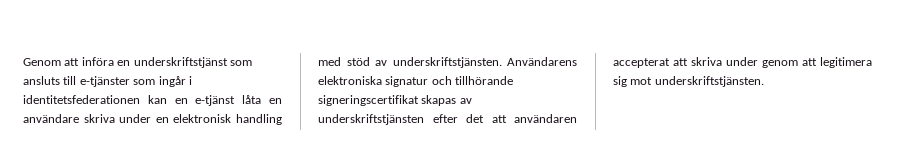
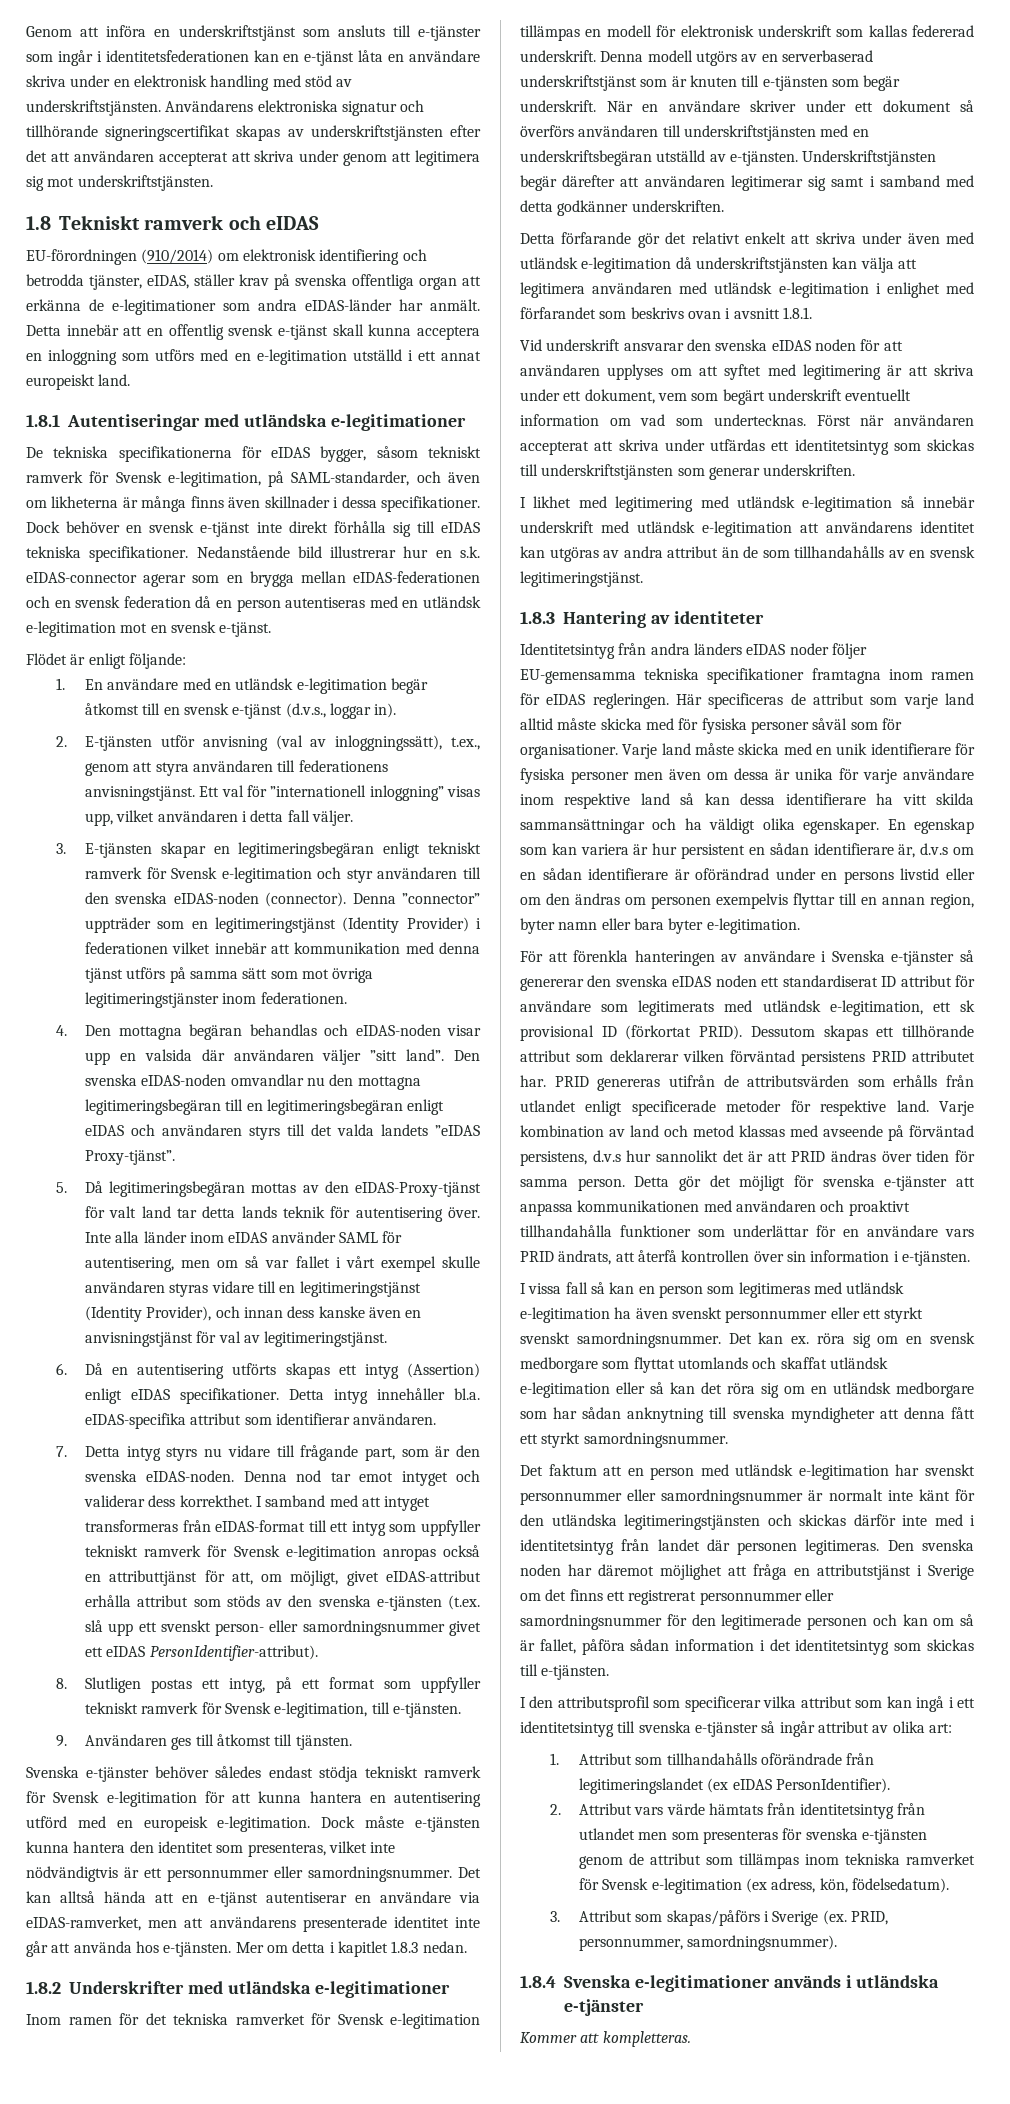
(764, 81) none -> [26,215,320,230] [26,249,427,265] [26,274,481,290] [26,299,480,315] [26,324,481,340] [26,349,482,365] [26,374,131,390] [26,414,466,431] [26,446,481,462] [26,471,480,487] [26,496,481,512] [26,521,481,537] [26,546,480,562] [26,571,480,587] [26,596,482,612] [26,621,272,637] [26,653,186,669] [55,678,428,694] [85,703,397,719] [55,735,481,751] [85,760,388,776] [85,785,481,801] [85,810,353,826] [55,842,481,858] [85,867,481,883] [85,892,480,907] [85,917,482,933] [85,942,480,954] [85,967,374,983] [85,992,347,1008] [55,1024,481,1040] [85,1049,481,1065] [85,1074,421,1090] [85,1099,445,1115] [85,1124,481,1140] [85,1150,176,1165] [55,1181,481,1197] [85,1206,481,1222] [85,1231,403,1243] [85,1256,480,1272] [85,1281,421,1297] [85,1306,422,1322] [85,1331,388,1347] [55,1363,480,1379] [85,1388,480,1404] [85,1413,437,1429] [55,1445,481,1461] [85,1470,480,1486] [84,1495,431,1511] [85,1520,482,1536] [85,1545,480,1561] [85,1570,482,1586] [85,1595,481,1611] [85,1620,481,1636] [85,1645,318,1661] [55,1677,482,1693] [85,1702,461,1718] [55,1734,352,1750] [26,1766,482,1782] [26,1791,481,1807] [26,1816,480,1832] [26,1841,396,1857] [26,1866,481,1882] [26,1891,480,1907] [26,1916,481,1932] [26,1941,467,1957] [26,1981,450,1998] [26,2013,480,2029] [520,25,974,41] [520,50,873,66] [520,75,901,91] [520,100,974,112] [520,125,869,141] [520,150,937,166] [520,175,974,191] [520,200,724,216] [520,232,974,248] [520,257,917,273] [520,282,974,298] [520,307,812,319] [520,339,903,351] [520,364,974,380] [520,389,912,405] [520,414,974,426] [520,439,974,455] [520,464,856,480] [520,496,975,512] [520,521,975,537] [520,546,976,562] [520,571,643,587] [520,611,764,628] [520,643,867,659] [520,668,974,684] [520,693,974,709] [520,718,902,734] [520,743,975,759] [520,768,974,784] [520,793,974,809] [520,818,974,834] [520,843,974,859] [520,868,975,884] [520,893,974,909] [520,918,800,934] [520,950,974,966] [520,975,976,991] [520,1000,975,1016] [520,1025,974,1041] [520,1050,975,1066] [520,1075,974,1091] [520,1100,974,1116] [520,1125,974,1141] [520,1150,975,1166] [520,1175,975,1191] [520,1200,910,1216] [520,1225,974,1237] [520,1250,970,1266] [520,1282,905,1298] [520,1307,924,1323] [520,1332,975,1348] [520,1357,888,1373] [520,1382,974,1398] [520,1407,975,1423] [520,1432,728,1448] [520,1464,975,1480] [520,1489,976,1505] [520,1514,975,1530] [520,1539,974,1555] [520,1564,974,1580] [520,1589,834,1605] [520,1614,974,1630] [520,1639,974,1655] [520,1664,610,1680] [520,1696,975,1712] [520,1721,952,1737] [549,1753,875,1765] [579,1778,890,1794] [549,1803,925,1819] [579,1828,927,1844] [579,1853,975,1869] [579,1878,949,1894] [549,1910,888,1926] [579,1935,838,1951] [520,1975,940,1992] [564,1999,644,2016] [520,2031,691,2047] // 1.8 Tekniskt ramverk och eIDAS // EU-förordningen (910/2014) om elektronisk identifiering och betrodda tjänster, eIDAS, ställer krav på svenska offentliga organ att erkänna de e-legitimationer som andra eIDAS-länder har anmält. Detta innebär att en offentlig svensk e-tjänst skall kunna acceptera en inloggning som utförs med en e-legitimation utställd i ett annat europeiskt land. // 1.8.1 Autentiseringar med utländska e-legitimationer // De tekniska specifikationerna för eIDAS bygger, såsom tekniskt ramverk för Svensk e-legitimation, på SAML-standarder, och även om likheterna är många finns även skillnader i dessa specifikationer. Dock behöver en svensk e-tjänst inte direkt förhålla sig till eIDAS tekniska specifikationer. Nedanstående bild illustrerar hur en s.k. eIDAS-connector agerar som en brygga mellan eIDAS-federationen och en svensk federation då en person autentiseras med en utländsk e-legitimation mot en svensk e-tjänst. // Flödet är enligt följande: // 1. En användare med en utländsk e-legitimation begär åtkomst till en svensk e-tjänst (d.v.s., loggar in). // 2. E-tjänsten utför anvisning (val av inloggningssätt), t.ex., genom att styra användaren till federationens anvisningstjänst. Ett val för ”internationell inloggning” visas upp, vilket användaren i detta fall väljer. // 3. E-tjänsten skapar en legitimeringsbegäran enligt tekniskt ramverk för Svensk e-legitimation och styr användaren till den svenska eIDAS-noden (connector). Denna ”connector” uppträder som en legitimeringstjänst (Identity Provider) i federationen vilket innebär att kommunikation med denna tjänst utförs på samma sätt som mot övriga legitimeringstjänster inom federationen. // 4. Den mottagna begäran behandlas och eIDAS-noden visar upp en valsida där användaren väljer ”sitt land”. Den svenska eIDAS-noden omvandlar nu den mottagna legitimeringsbegäran till en legitimeringsbegäran enligt eIDAS och användaren styrs till det valda landets ”eIDAS Proxy-tjänst”. // 5. Då legitimeringsbegäran mottas av den eIDAS-Proxy-tjänst för valt land tar detta lands teknik för autentisering över. Inte alla länder inom eIDAS använder SAML för autentisering, men om så var fallet i vårt exempel skulle användaren styras vidare till en legitimeringstjänst (Identity Provider), och innan dess kanske även en anvisningstjänst för val av legitimeringstjänst. // 6. Då en autentisering utförts skapas ett intyg (Assertion) enligt eIDAS specifikationer. Detta intyg innehåller bl.a. eIDAS-specifika attribut som identifierar användaren. // 7. Detta intyg styrs nu vidare till frågande part, som är den svenska eIDAS-noden. Denna nod tar emot intyget och validerar dess korrekthet. I samband med att intyget transformeras från eIDAS-format till ett intyg som uppfyller tekniskt ramverk för Svensk e-legitimation anropas också en attributtjänst för att, om möjligt, givet eIDAS-attribut erhålla attribut som stöds av den svenska e-tjänsten (t.ex. slå upp ett svenskt person- eller samordningsnummer givet ett eIDAS PersonIdentifier-attribut). // 8. Slutligen postas ett intyg, på ett format som uppfyller tekniskt ramverk för Svensk e-legitimation, till e-tjänsten. // 9. Användaren ges till åtkomst till tjänsten. // Svenska e-tjänster behöver således endast stödja tekniskt ramverk för Svensk e-legitimation för att kunna hantera en autentisering utförd med en europeisk e-legitimation. Dock måste e-tjänsten kunna hantera den identitet som presenteras, vilket inte nödvändigtvis är ett personnummer eller samordningsnummer. Det kan alltså hända att en e-tjänst autentiserar en användare via eIDAS-ramverket, men att användarens presenterade identitet inte går att använda hos e-tjänsten. Mer om detta i kapitlet 1.8.3 nedan. // 1.8.2 Underskrifter med utländska e-legitimationer // Inom ramen för det tekniska ramverket för Svensk e-legitimation tillämpas en modell för elektronisk underskrift som kallas federerad underskrift. Denna modell utgörs av en serverbaserad underskriftstjänst som är knuten till e-tjänsten som begär underskrift. När en användare skriver under ett dokument så överförs användaren till underskriftstjänsten med en underskriftsbegäran utställd av e-tjänsten. Underskriftstjänsten begär därefter att användaren legitimerar sig samt i samband med detta godkänner underskriften. // Detta förfarande gör det relativt enkelt att skriva under även med utländsk e-legitimation då underskriftstjänsten kan välja att legitimera användaren med utländsk e-legitimation i enlighet med förfarandet som beskrivs ovan i avsnitt 1.8.1. // Vid underskrift ansvarar den svenska eIDAS noden för att användaren upplyses om att syftet med legitimering är att skriva under ett dokument, vem som begärt underskrift eventuellt information om vad som undertecknas. Först när användaren accepterat att skriva under utfärdas ett identitetsintyg som skickas till underskriftstjänsten som generar underskriften. // I likhet med legitimering med utländsk e-legitimation så innebär underskrift med utländsk e-legitimation att användarens identitet kan utgöras av andra attribut än de som tillhandahålls av en svensk legitimeringstjänst. // 1.8.3 Hantering av identiteter // Identitetsintyg från andra länders eIDAS noder följer EU-gemensamma tekniska specifikationer framtagna inom ramen för eIDAS regleringen. Här specificeras de attribut som varje land alltid måste skicka med för fysiska personer såväl som för organisationer. Varje land måste skicka med en unik identifierare för fysiska personer men även om dessa är unika för varje användare inom respektive land så kan dessa identifierare ha vitt skilda sammansättningar och ha väldigt olika egenskaper. En egenskap som kan variera är hur persistent en sådan identifierare är, d.v.s om en sådan identifierare är oförändrad under en persons livstid eller om den ändras om personen exempelvis flyttar till en annan region, byter namn eller bara byter e-legitimation. // För att förenkla hanteringen av användare i Svenska e-tjänster så genererar den svenska eIDAS noden ett standardiserat ID attribut för användare som legitimerats med utländsk e-legitimation, ett sk provisional ID (förkortat PRID). Dessutom skapas ett tillhörande attribut som deklarerar vilken förväntad persistens PRID attributet har. PRID genereras utifrån de attributsvärden som erhålls från utlandet enligt specificerade metoder för respektive land. Varje kombination av land och metod klassas med avseende på förväntad persistens, d.v.s hur sannolikt det är att PRID ändras över tiden för samma person. Detta gör det möjligt för svenska e-tjänster att anpassa kommunikationen med användaren och proaktivt tillhandahålla funktioner som underlättar för en användare vars PRID ändrats, att återfå kontrollen över sin information i e-tjänsten. // I vissa fall så kan en person som legitimeras med utländsk e-legitimation ha även svenskt personnummer eller ett styrkt svenskt samordningsnummer. Det kan ex. röra sig om en svensk medborgare som flyttat utomlands och skaffat utländsk e-legitimation eller så kan det röra sig om en utländsk medborgare som har sådan anknytning till svenska myndigheter att denna fått ett styrkt samordningsnummer. // Det faktum att en person med utländsk e-legitimation har svenskt personnummer eller samordningsnummer är normalt inte känt för den utländska legitimeringstjänsten och skickas därför inte med i identitetsintyg från landet där personen legitimeras. Den svenska noden har däremot möjlighet att fråga en attributstjänst i Sverige om det finns ett registrerat personnummer eller samordningsnummer för den legitimerade personen och kan om så är fallet, påföra sådan information i det identitetsintyg som skickas till e-tjänsten. // I den attributsprofil som specificerar vilka attribut som kan ingå i ett identitetsintyg till svenska e-tjänster så ingår attribut av olika art: // 1. Attribut som tillhandahålls oförändrade från legitimeringslandet (ex eIDAS PersonIdentifier). // 2. Attribut vars värde hämtats från identitetsintyg från utlandet men som presenteras för svenska e-tjänsten genom de attribut som tillämpas inom tekniska ramverket för Svensk e-legitimation (ex adress, kön, födelsedatum). // 3. Attribut som skapas/påförs i Sverige (ex. PRID, personnummer, samordningsnummer). // 1.8.4 Svenska e-legitimationer används i utländska e-tjänster // Kommer att kompletteras.

